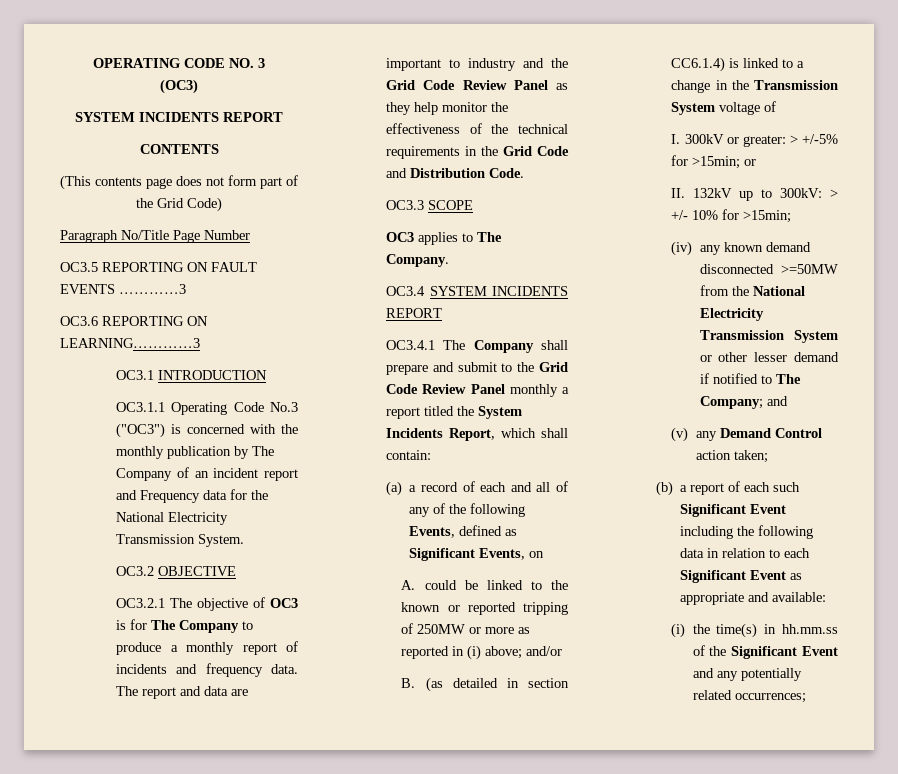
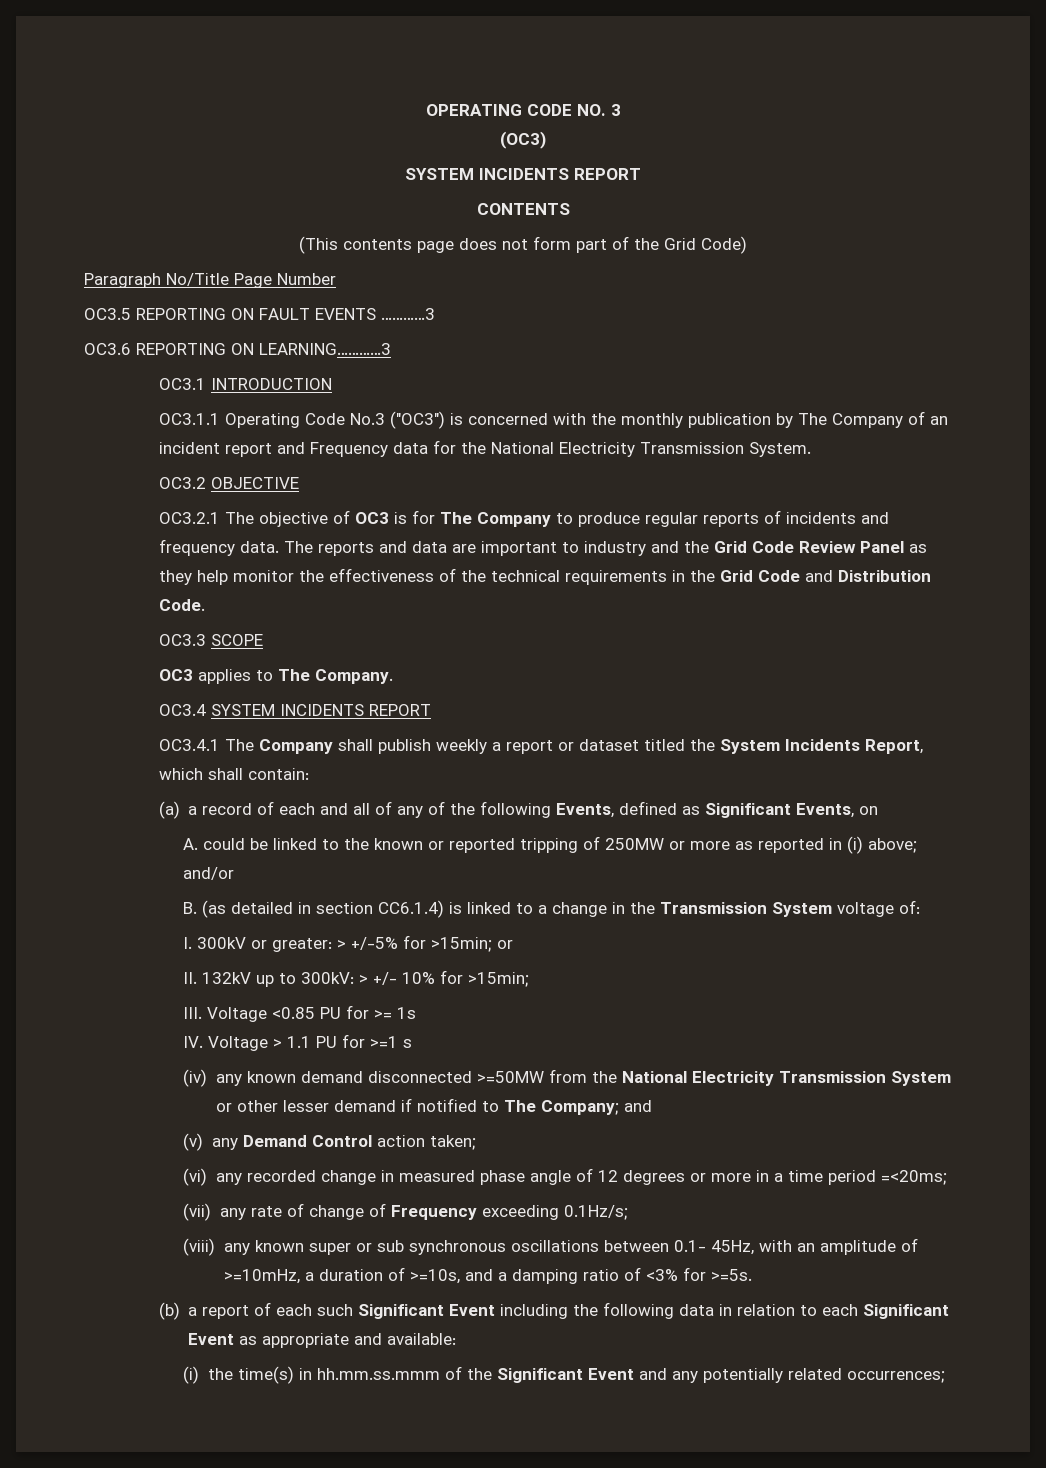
[170,642,277,655] a monthly report -> [644,512,759,527] regular reports
[142,687,177,699] report -> [317,542,374,556] reports
[386,362,568,375] [386,384,569,397] [386,407,421,419] prepare and submit to the Grid Code Review Panel monthly a report -> [377,739,639,754] publish weekly a report or dataset
[764,101,777,112] of -> [899,900,921,914] of:
(792, 216) none -> [183,1005,417,1022] [183,1034,413,1051] // III. Voltage <0.85 PU for >= 1s // IV. Voltage > 1.1 PU for >=1 s
(768, 456) none -> [183,1168,947,1186] [183,1203,628,1221] [183,1238,918,1256] [223,1267,752,1284] // (vi) any recorded change in measured phase angle of 12 degrees or more in a time period =<20ms; // (vii) any rate of change of Frequency exceeding 0.1Hz/s; // (viii) any known super or sub synchronous oscillations between 0.1- 45Hz, with an amplitude of >=10mHz, a duration of >=10s, and a damping ratio of <3% for >=5s.
[782,624,838,634] hh.mm.ss -> [317,1368,441,1380] hh.mm.ss.mmm

